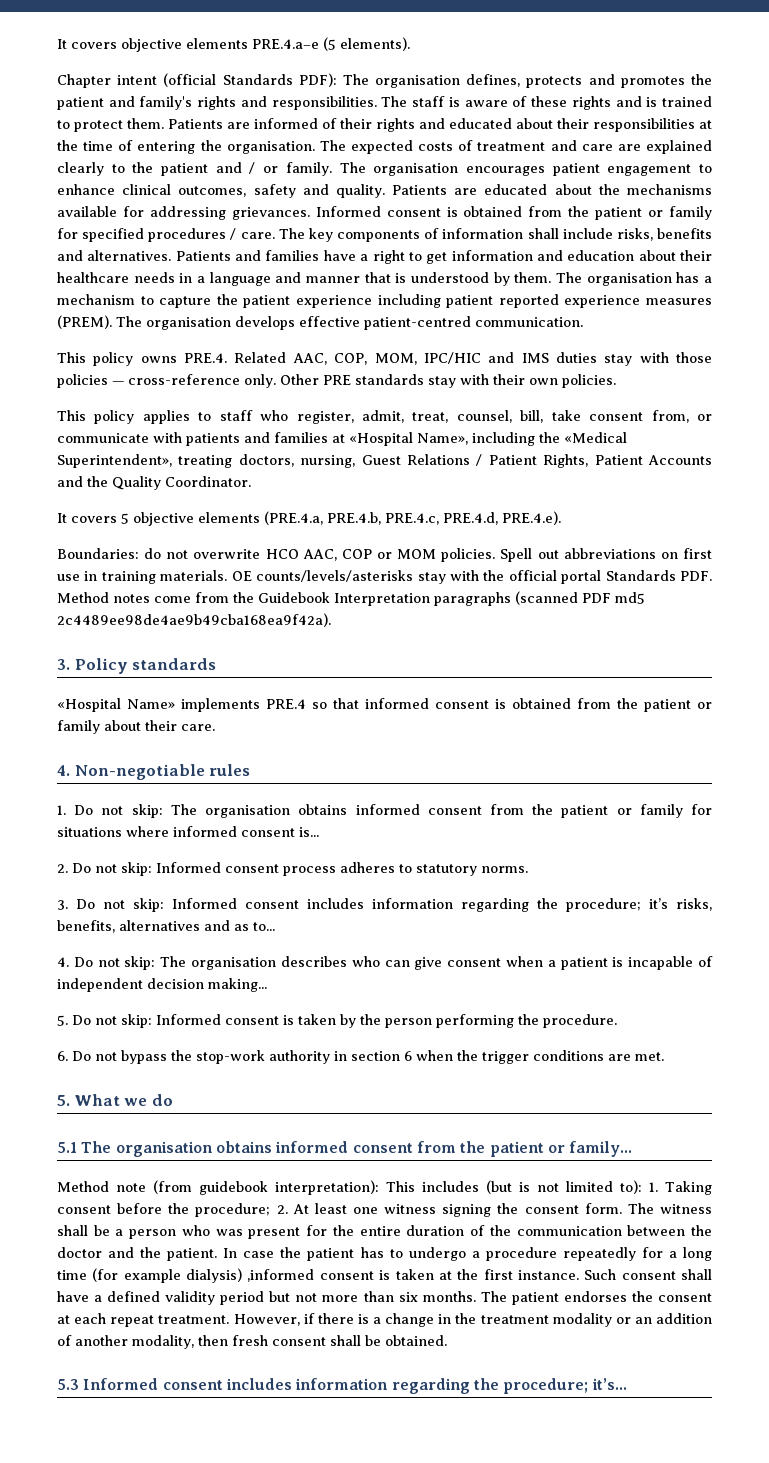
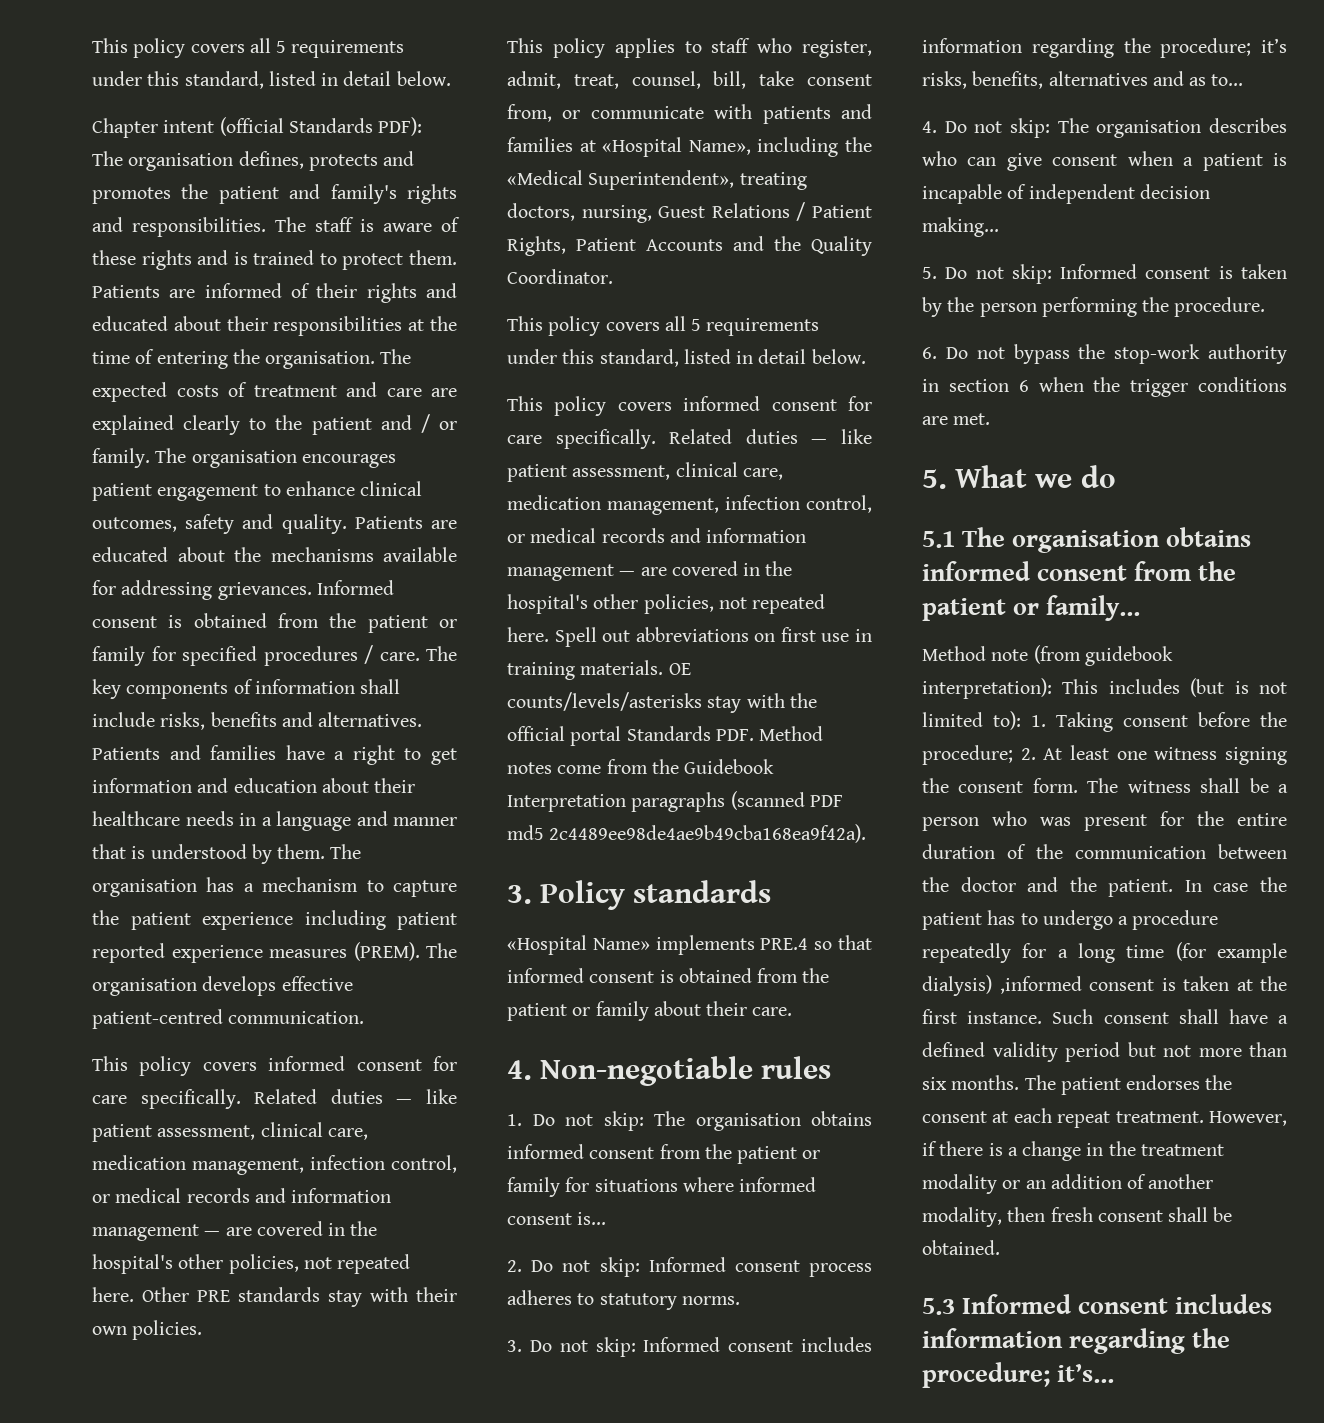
[57,37,410,52] It covers objective elements PRE.4.a–e (5 elements). -> [92,38,405,58] [92,71,451,89] This policy covers all 5 requirements under this standard, listed in detail below.
[140,352,712,366] [57,374,276,388] owns PRE.4. Related AAC, COP, MOM, IPC/HIC and IMS duties stay with those policies — cross-reference only. -> [202,1056,457,1071] [92,1089,457,1109] [92,1122,368,1142] [92,1155,457,1175] [92,1188,392,1203] [92,1221,378,1241] [92,1254,411,1274] [92,1287,134,1302] covers informed consent for care specifically. Related duties — like patient assessment, clinical care, medication management, infection control, or medical records and information management — are covered in the hospital's other policies, not repeated here.
[57,511,561,526] [57,548,496,562] It covers 5 objective elements (PRE.4.a, PRE.4.b, PRE.4.c, PRE.4.d, PRE.4.e). // Boundaries: do not overwrite HCO AAC, COP or MOM policies. -> [507,316,820,336] [507,349,866,367] [507,396,872,416] [507,429,872,449] [507,462,783,482] [507,495,872,515] [507,528,807,543] [507,561,793,581] [507,594,826,614] [507,627,549,642] This policy covers all 5 requirements under this standard, listed in detail below. // This policy covers informed consent for care specifically. Related duties — like patient assessment, clinical care, medication management, infection control, or medical records and information management — are covered in the hospital's other policies, not repeated here.

